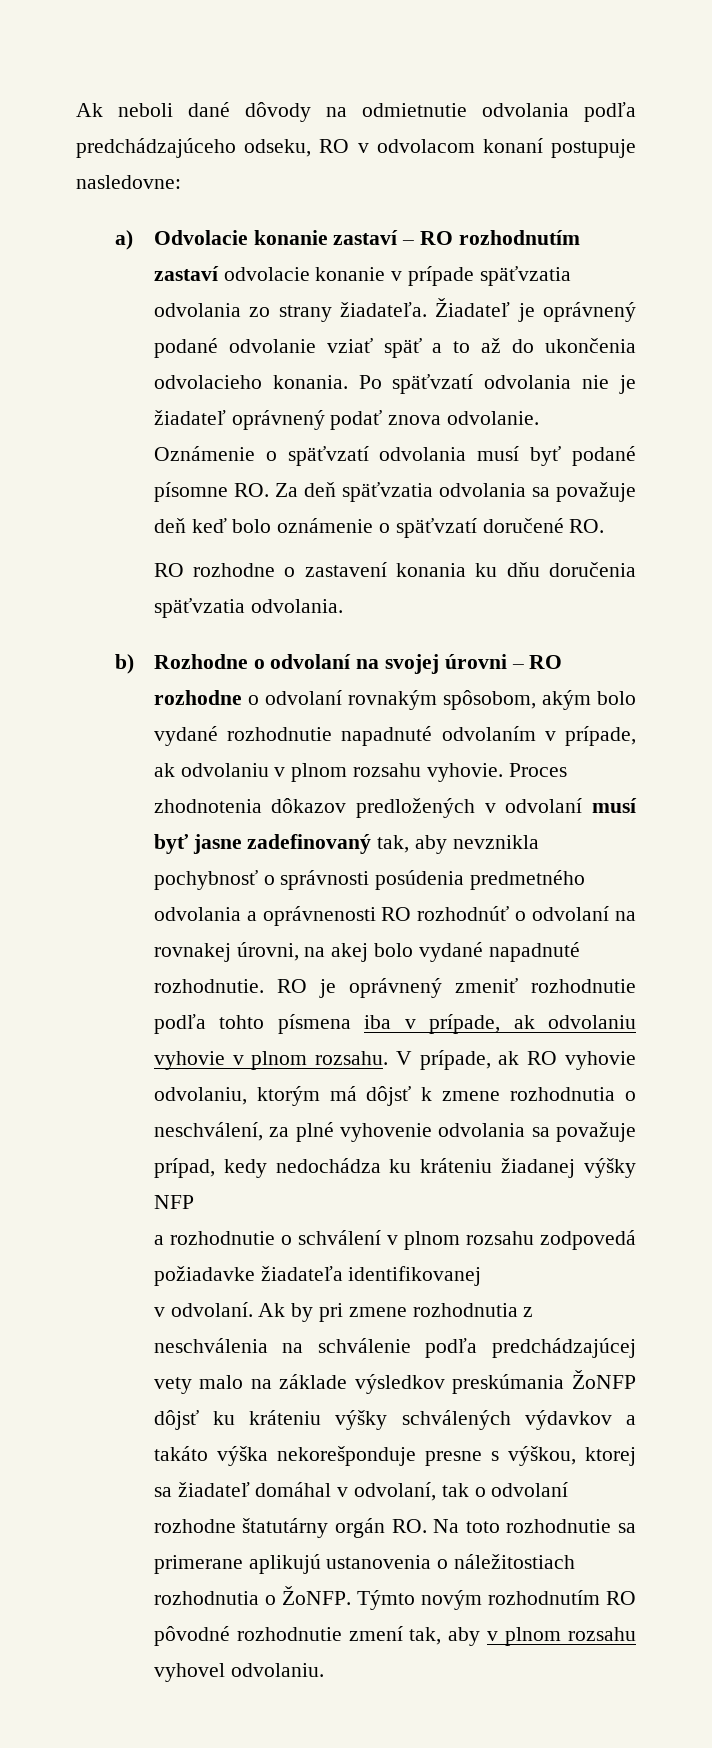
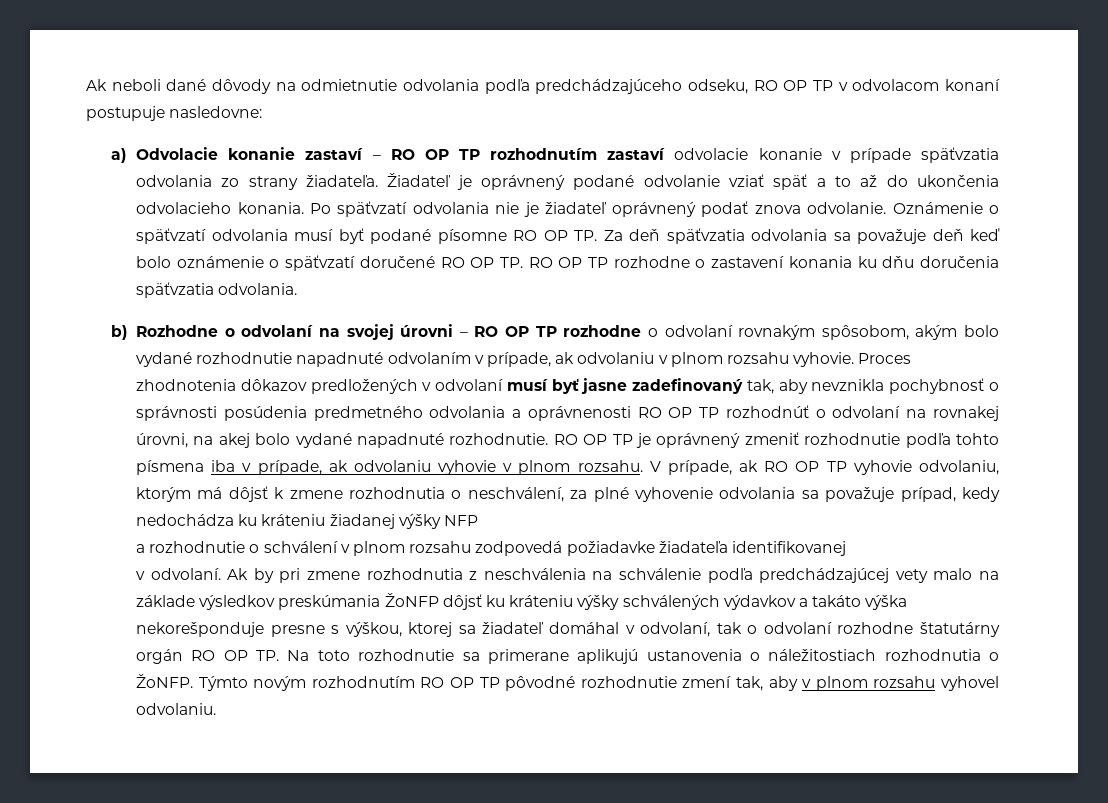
(350, 146) none -> [783,80,833,91] OP TP
(454, 238) none -> [424,149,480,160] OP TP
[233,483,269,497] RO. -> [513,230,598,241] RO OP TP.
[569,519,605,533] [153,563,184,577] RO. // RO -> [440,257,609,268] RO OP TP. RO OP TP
(563, 662) none -> [505,326,557,337] OP TP
(412, 914) none -> [668,407,720,418] OP TP
(307, 986) none -> [583,434,633,445] OP TP
(558, 1058) none -> [795,461,847,472] OP TP
[391,1519,427,1533] RO. -> [191,650,280,661] RO OP TP.
(636, 1598) none -> [450,677,500,688] OP TP

